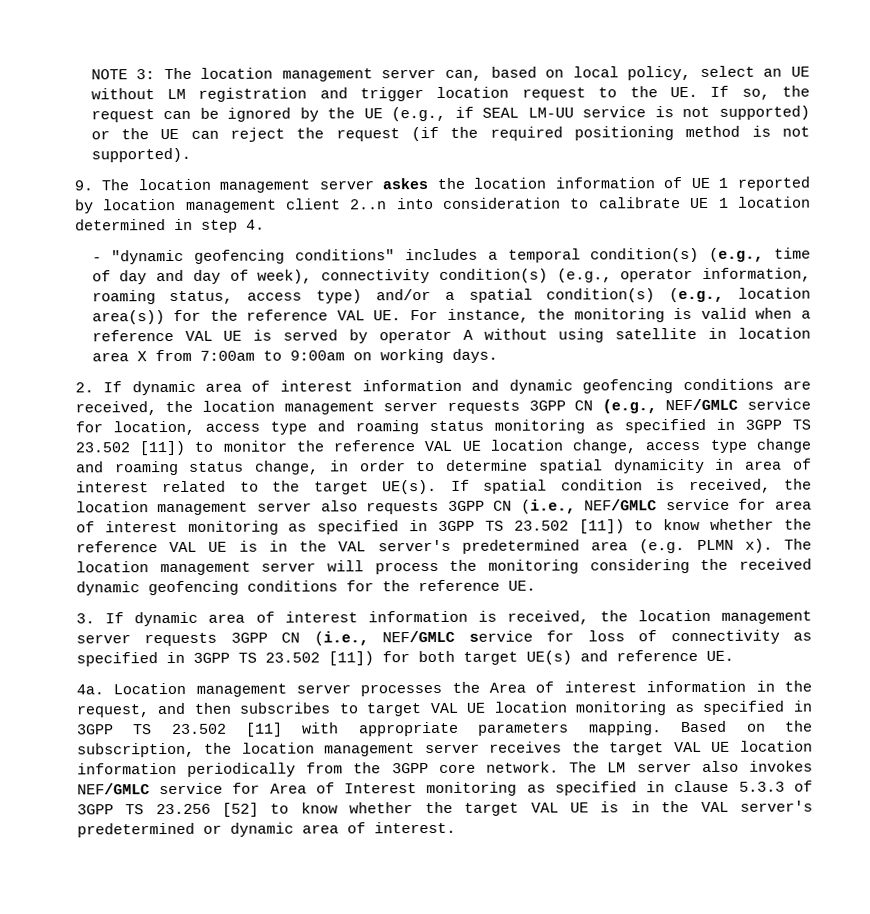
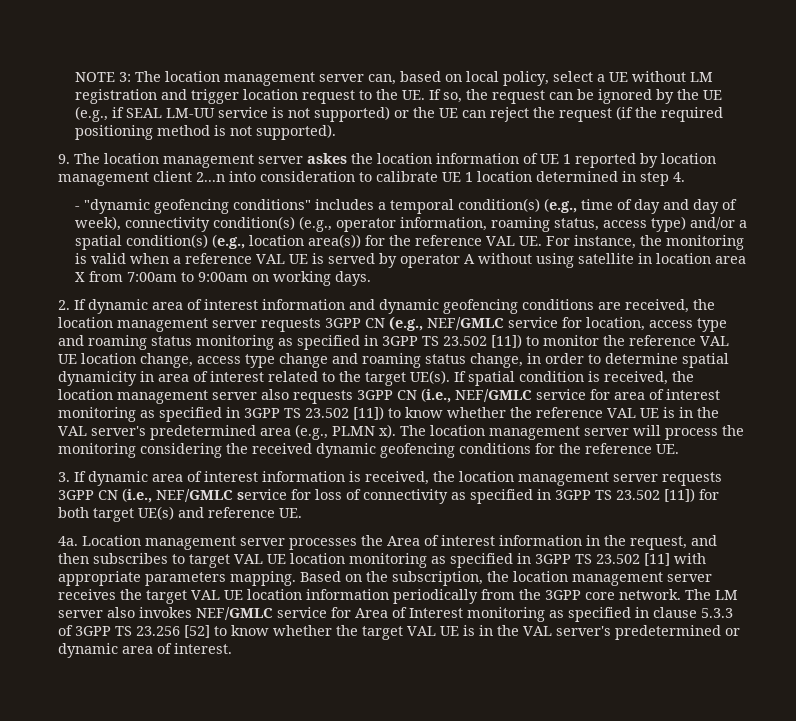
[763,68,783,77] an -> [596,74,605,82] a
[350,199,388,210] 2..n -> [195,172,225,182] 2...n
[639,539,686,554] (e.g. -> [294,424,328,440] (e.g.,

